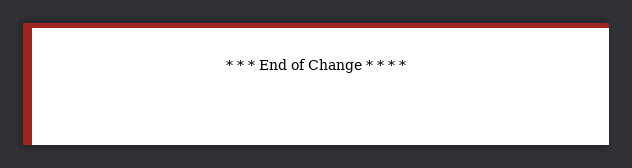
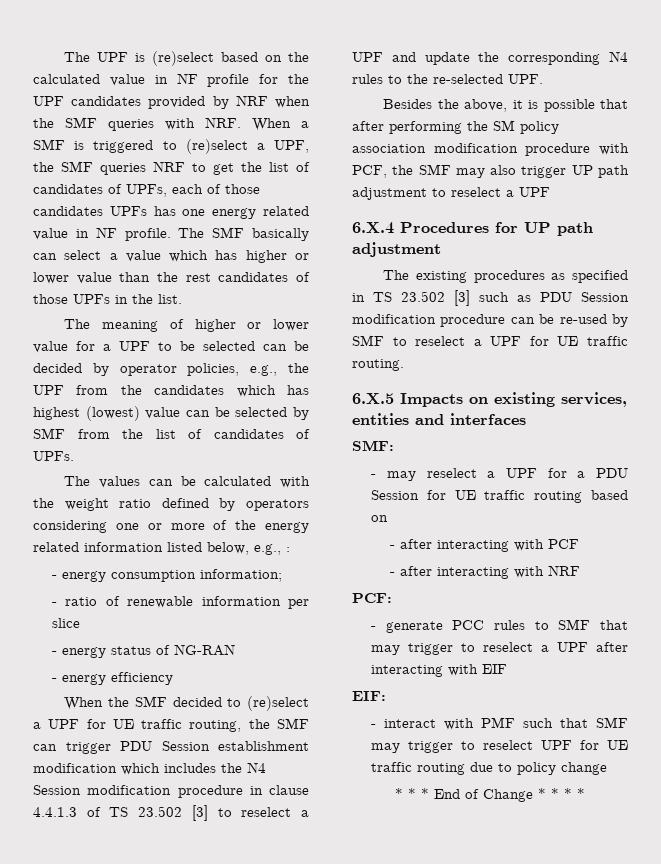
(226, 65) none -> [64,51,309,66] [33,73,309,87] [33,95,310,109] [33,117,309,131] [33,139,309,154] [33,161,310,175] [33,184,260,197] [33,206,309,219] [33,227,309,241] [33,250,309,263] [33,272,310,284] [33,294,182,304] [64,319,309,332] [33,341,309,353] [33,363,309,376] [33,385,309,397] [33,406,309,421] [33,428,310,439] [33,451,74,461] [64,476,310,488] [33,498,309,511] [33,520,309,533] [33,542,290,555] [52,569,283,582] [52,596,309,609] [52,618,81,628] [52,644,236,658] [52,672,174,685] [64,696,309,711] [33,718,309,732] [33,741,309,754] [33,762,266,775] [33,785,309,798] [33,805,310,821] [352,51,628,65] [352,74,543,84] [383,99,628,112] [352,120,559,134] [352,143,629,156] [352,164,629,178] [352,187,550,200] [352,222,593,236] [352,242,441,257] [383,270,628,283] [352,290,629,306] [352,314,628,327] [352,335,628,346] [352,359,404,371] [352,392,627,407] [352,413,526,425] [352,440,394,451] [371,468,628,481] [371,490,628,503] [371,515,389,522] [390,539,580,552] [390,565,581,579] [352,593,392,603] [371,619,628,633] [371,642,628,655] [371,664,508,677] [352,691,386,701] [371,717,628,730] [371,740,628,753] [371,762,608,775] The UPF is (re)select based on the calculated value in NF profile for the UPF candidates provided by NRF when the SMF queries with NRF. When a SMF is triggered to (re)select a UPF, the SMF queries NRF to get the list of candidates of UPFs, each of those candidates UPFs has one energy related value in NF profile. The SMF basically can select a value which has higher or lower value than the rest candidates of those UPFs in the list. // The meaning of higher or lower value for a UPF to be selected can be decided by operator policies, e.g., the UPF from the candidates which has highest (lowest) value can be selected by SMF from the list of candidates of UPFs. // The values can be calculated with the weight ratio defined by operators considering one or more of the energy related information listed below, e.g., : // - energy consumption information; // - ratio of renewable information per slice // - energy status of NG-RAN // - energy efficiency // When the SMF decided to (re)select a UPF for UE traffic routing, the SMF can trigger PDU Session establishment modification which includes the N4 Session modification procedure in clause 4.4.1.3 of TS 23.502 [3] to reselect a UPF and update the corresponding N4 rules to the re-selected UPF. // Besides the above, it is possible that after performing the SM policy association modification procedure with PCF, the SMF may also trigger UP path adjustment to reselect a UPF // 6.X.4 Procedures for UP path adjustment // The existing procedures as specified in TS 23.502 [3] such as PDU Session modification procedure can be re-used by SMF to reselect a UPF for UE traffic routing. // 6.X.5 Impacts on existing services, entities and interfaces // SMF: // - may reselect a UPF for a PDU Session for UE traffic routing based on // - after interacting with PCF // - after interacting with NRF // PCF: // - generate PCC rules to SMF that may trigger to reselect a UPF after interacting with EIF // EIF: // - interact with PMF such that SMF may trigger to reselect UPF for UE traffic routing due to policy change //

